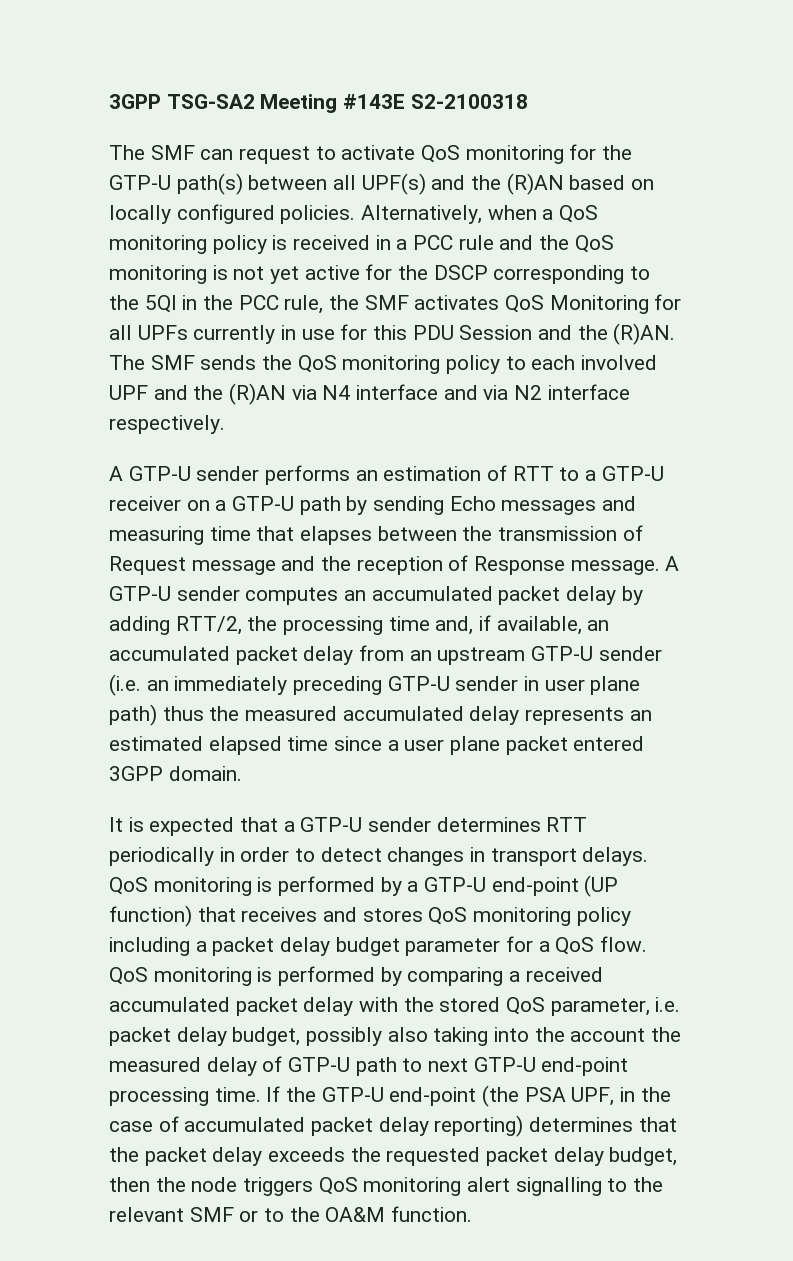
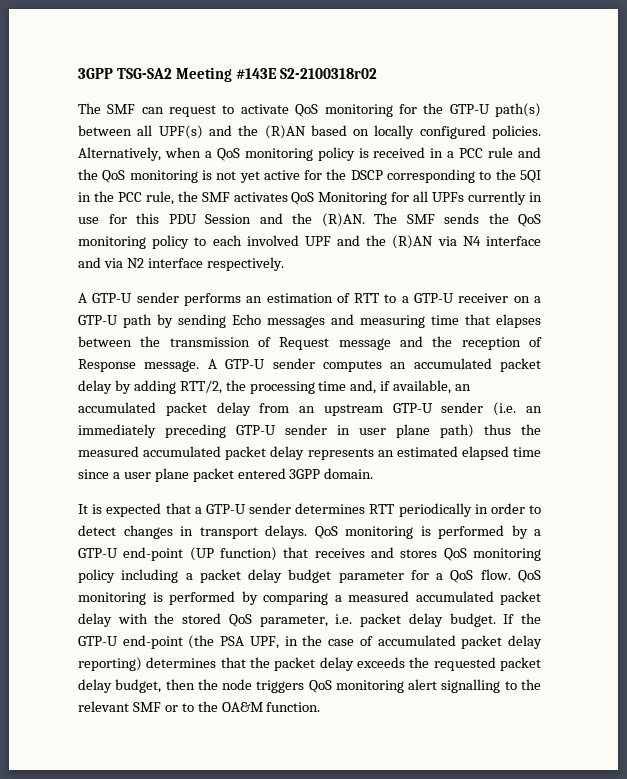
[410,94,528,109] S2-2100318 -> [279,68,377,79] S2-2100318r02
(464, 713) none -> [225,446,267,460] packet
[525,967,603,982] received -> [348,591,409,602] measured
[232,1027,682,1046] [109,1056,629,1076] [109,1087,261,1106] budget, possibly also taking into the account the measured delay of GTP-U path to next GTP-U end-point processing time. -> [449,613,496,627] budget.

